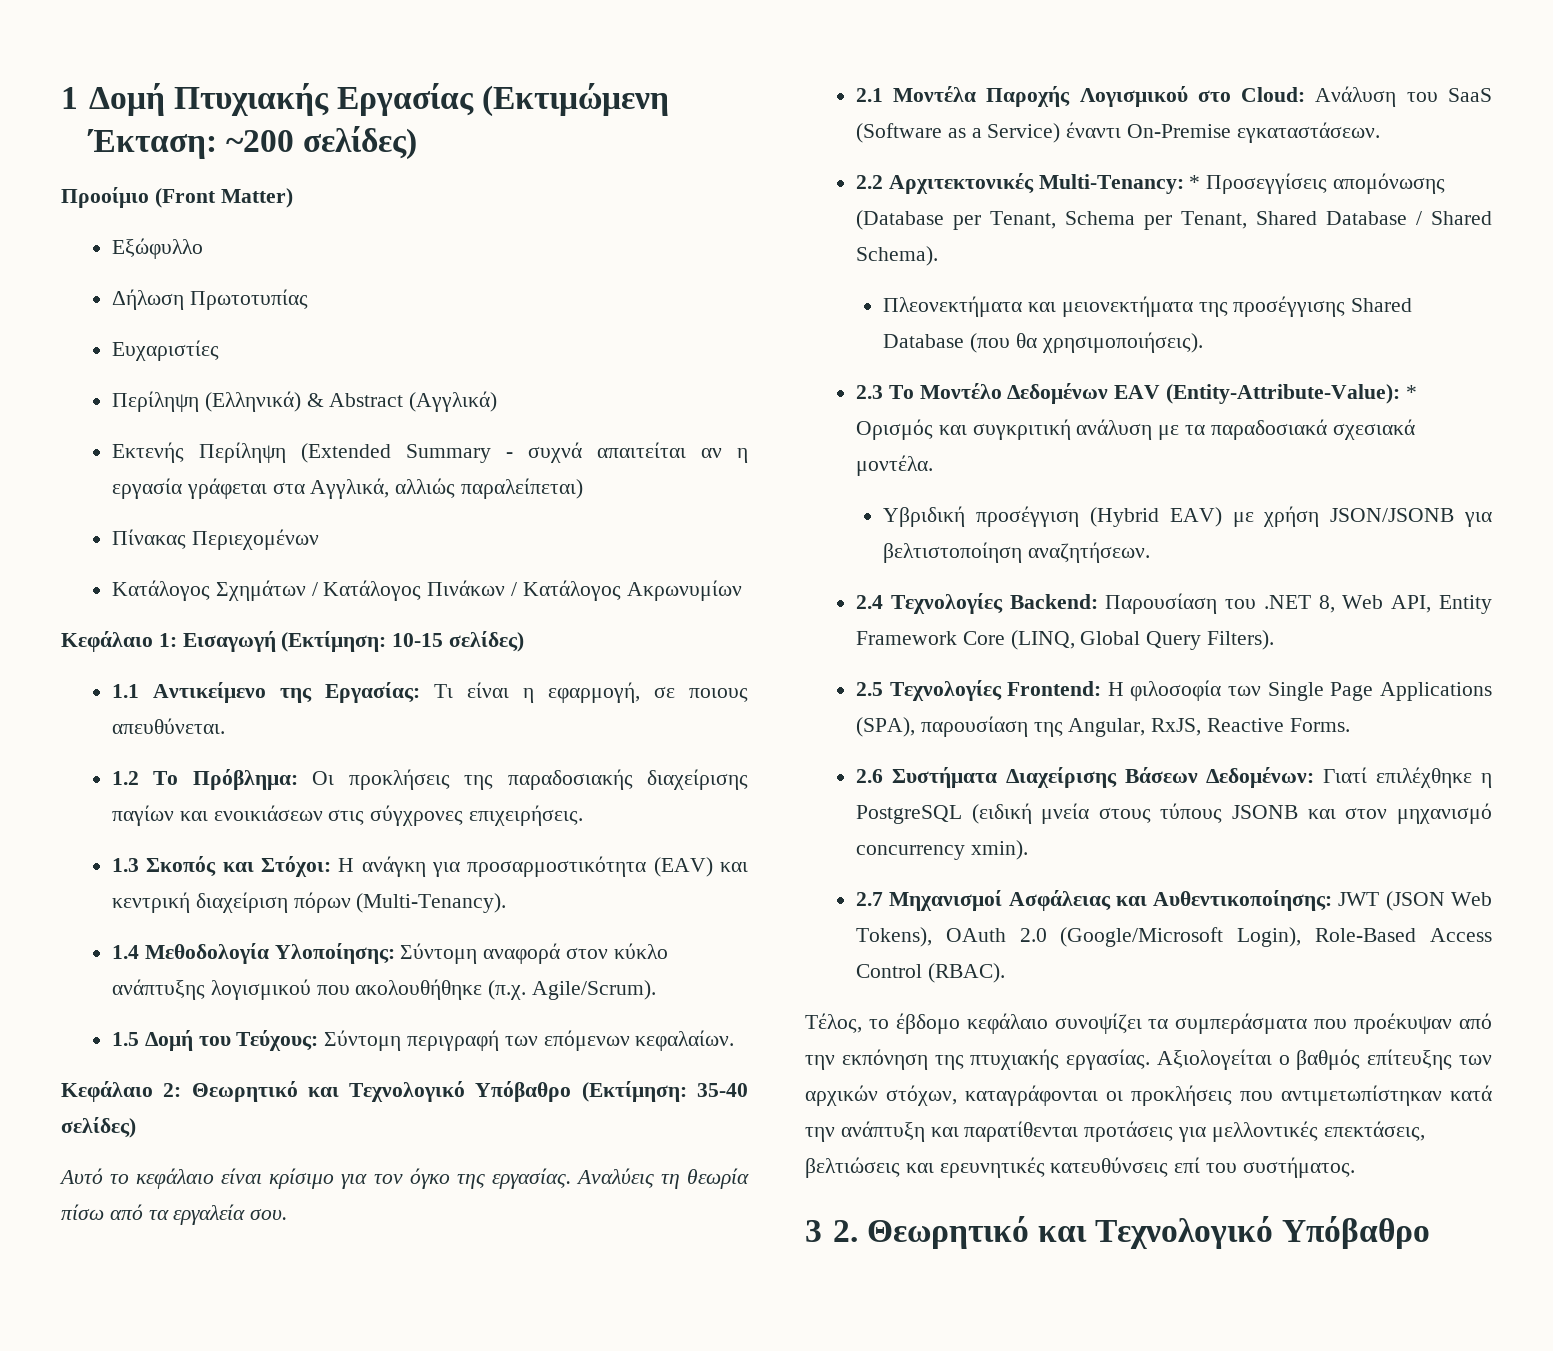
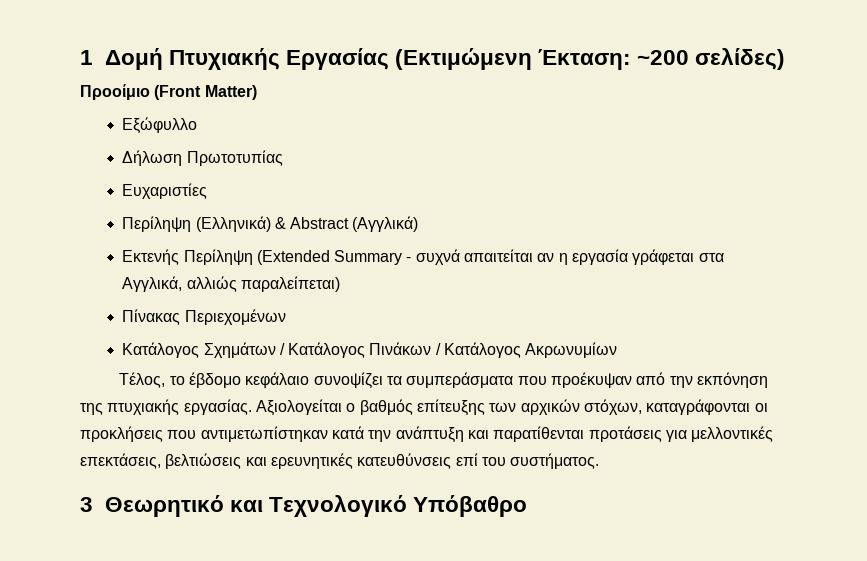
[61,631,525,652] [111,682,748,703] [111,718,225,734] [111,769,748,790] [111,805,583,826] [111,856,748,877] [111,892,507,913] [111,943,668,964] [111,979,656,1000] [111,1030,735,1051] [61,1081,749,1102] [61,1117,136,1138] [59,1168,749,1189] [61,1204,288,1225] [855,86,1492,107] [855,122,1380,143] [855,173,1445,194] [855,210,1492,230] [855,246,938,266] [883,296,1413,317] [883,332,1203,353] [855,383,1417,404] [855,419,1415,440] [855,455,933,476] [883,506,1492,527] [883,542,1151,563] [855,593,1492,614] [855,630,1274,650] [855,680,1492,701] [855,716,1350,737] [855,767,1492,788] [855,803,1492,824] [855,840,1028,860] [855,890,1492,911] [855,927,1492,947] [855,963,1005,983] // Κεφάλαιο 1: Εισαγωγή (Εκτίμηση: 10-15 σελίδες) // 1.1 Αντικείμενο της Εργασίας: Τι είναι η εφαρμογή, σε ποιους απευθύνεται. // 1.2 Το Πρόβλημα: Οι προκλήσεις της παραδοσιακής διαχείρισης παγίων και ενοικιάσεων στις σύγχρονες επιχειρήσεις. // 1.3 Σκοπός και Στόχοι: Η ανάγκη για προσαρμοστικότητα (EAV) και κεντρική διαχείριση πόρων (Multi-Tenancy). // 1.4 Μεθοδολογία Υλοποίησης: Σύντομη αναφορά στον κύκλο ανάπτυξης λογισμικού που ακολουθήθηκε (π.χ. Agile/Scrum). // 1.5 Δομή του Τεύχους: Σύντομη περιγραφή των επόμενων κεφαλαίων. // Κεφάλαιο 2: Θεωρητικό και Τεχνολογικό Υπόβαθρο (Εκτίμηση: 35-40 σελίδες) // Αυτό το κεφάλαιο είναι κρίσιμο για τον όγκο της εργασίας. Αναλύεις τη θεωρία πίσω από τα εργαλεία σου. // 2.1 Μοντέλα Παροχής Λογισμικού στο Cloud: Ανάλυση του SaaS (Software as a Service) έναντι On-Premise εγκαταστάσεων. // 2.2 Αρχιτεκτονικές Multi-Tenancy: * Προσεγγίσεις απομόνωσης (Database per Tenant, Schema per Tenant, Shared Database / Shared Schema). // Πλεονεκτήματα και μειονεκτήματα της προσέγγισης Shared Database (που θα χρησιμοποιήσεις). // 2.3 Το Μοντέλο Δεδομένων EAV (Entity-Attribute-Value): * Ορισμός και συγκριτική ανάλυση με τα παραδοσιακά σχεσιακά μοντέλα. // Υβριδική προσέγγιση (Hybrid EAV) με χρήση JSON/JSONB για βελτιστοποίηση αναζητήσεων. // 2.4 Τεχνολογίες Backend: Παρουσίαση του .NET 8, Web API, Entity Framework Core (LINQ, Global Query Filters). // 2.5 Τεχνολογίες Frontend: Η φιλοσοφία των Single Page Applications (SPA), παρουσίαση της Angular, RxJS, Reactive Forms. // 2.6 Συστήματα Διαχείρισης Βάσεων Δεδομένων: Γιατί επιλέχθηκε η PostgreSQL (ειδική μνεία στους τύπους JSONB και στον μηχανισμό concurrency xmin). // 2.7 Μηχανισμοί Ασφάλειας και Αυθεντικοποίησης: JWT (JSON Web Tokens), OAuth 2.0 (Google/Microsoft Login), Role-Based Access Control (RBAC). -> (618, 350) none
[832,1220,858,1242] 2. -> (93, 504) none

